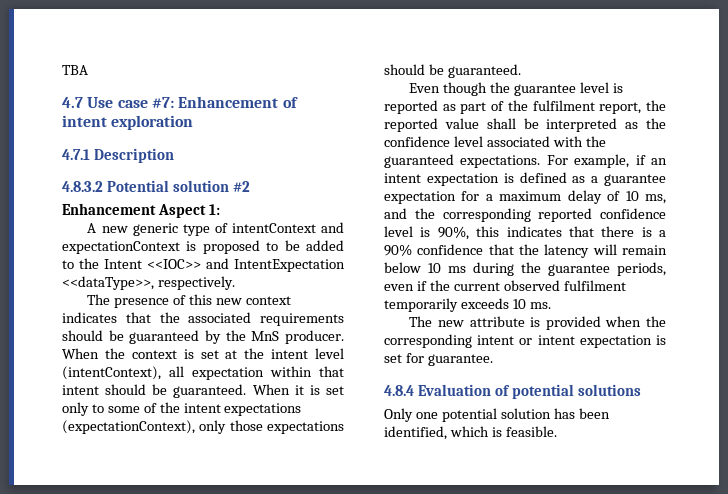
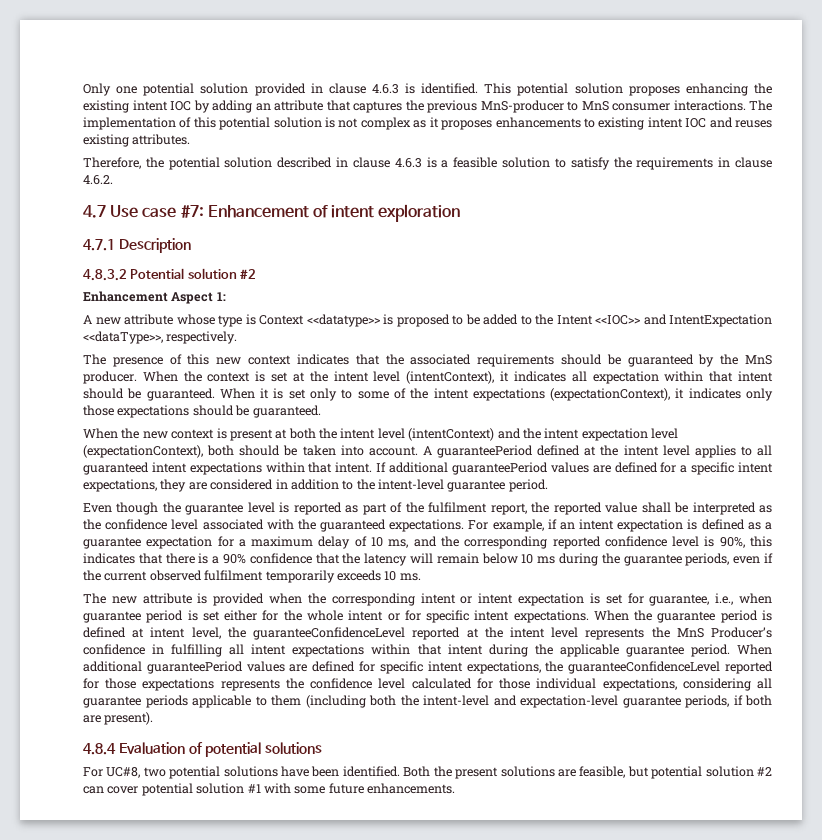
[62,65,88,75] TBA -> [83,83,772,96] [83,100,772,113] [83,117,772,130] [83,134,191,147] [83,157,772,170] [83,175,113,185] Only one potential solution provided in clause 4.6.3 is identified. This potential solution proposes enhancing the existing intent IOC by adding an attribute that captures the previous MnS-producer to MnS consumer interactions. The implementation of this potential solution is not complex as it proposes enhancements to existing intent IOC and reuses existing attributes. // Therefore, the potential solution described in clause 4.6.3 is a feasible solution to satisfy the requirements in clause 4.6.2.
[132,222,344,236] [62,241,180,254] generic type of intentContext and expectationContext -> [124,314,380,327] attribute whose type is Context <<datatype>>
(161, 373) none -> [500,371,566,382] it indicates
(195, 427) none -> [675,388,741,399] it indicates
(521, 71) none -> [83,428,678,441] [83,445,772,458] [83,462,774,475] [83,479,548,492] // When the new context is present at both the intent level (intentContext) and the intent expectation level (expectationContext), both should be taken into account. A guaranteePeriod defined at the intent level applies to all guaranteed intent expectations within that intent. If additional guaranteePeriod values are defined for a specific intent expectations, they are considered in addition to the intent-level guarantee period.
[427,354,493,366] guarantee. -> [649,593,773,606] [83,610,773,623] [83,627,772,640] [83,644,772,657] [83,661,773,674] [83,678,773,691] [83,695,772,708] [83,712,154,725] guarantee, i.e., when guarantee period is set either for the whole intent or for specific intent expectations. When the guarantee period is defined at intent level, the guaranteeConfidenceLevel reported at the intent level represents the MnS Producer’s confidence in fulfilling all intent expectations within that intent during the applicable guarantee period. When additional guaranteePeriod values are defined for specific intent expectations, the guaranteeConfidenceLevel reported for those expectations represents the confidence level calculated for those individual expectations, considering all guarantee periods applicable to them (including both the intent-level and expectation-level guarantee periods, if both are present).
[384,408,610,422] [384,426,557,440] Only one potential solution has been identified, which is feasible. -> [83,766,772,779] [83,783,455,796] For UC#8, two potential solutions have been identified. Both the present solutions are feasible, but potential solution #2 can cover potential solution #1 with some future enhancements.

